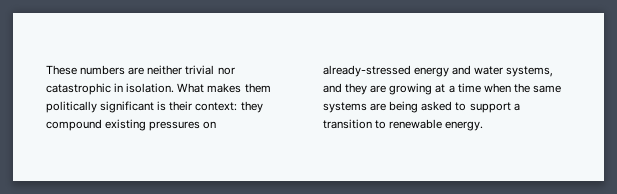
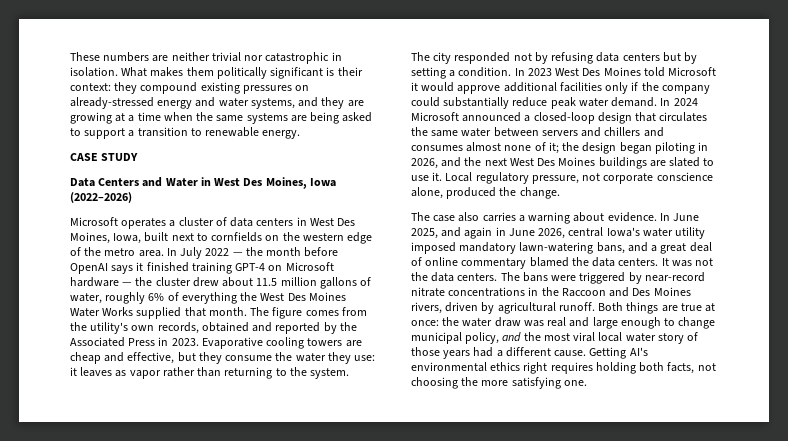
(484, 126) none -> [70,153,139,161] [70,177,336,189] [70,192,132,203] [70,217,356,229] [70,232,373,244] [70,247,339,259] [70,262,334,274] [70,277,372,289] [70,292,346,304] [70,307,367,319] [70,322,357,334] [70,337,362,349] [70,352,376,364] [70,367,350,379] [411,52,698,64] [411,67,717,79] [411,82,710,94] [411,97,698,109] [411,112,708,124] [411,127,664,137] [411,142,709,154] [411,157,715,169] [411,172,713,184] [411,187,560,199] [411,212,700,224] [411,227,706,239] [411,242,712,254] [411,257,714,269] [411,272,705,284] [411,287,691,297] [411,302,716,314] [411,317,716,329] [411,332,699,344] [411,347,648,359] [411,362,716,374] [411,377,587,389] // CASE STUDY // Data Centers and Water in West Des Moines, Iowa (2022–2026) // Microsoft operates a cluster of data centers in West Des Moines, Iowa, built next to cornfields on the western edge of the metro area. In July 2022 — the month before OpenAI says it finished training GPT-4 on Microsoft hardware — the cluster drew about 11.5 million gallons of water, roughly 6% of everything the West Des Moines Water Works supplied that month. The figure comes from the utility's own records, obtained and reported by the Associated Press in 2023. Evaporative cooling towers are cheap and effective, but they consume the water they use: it leaves as vapor rather than returning to the system. // The city responded not by refusing data centers but by setting a condition. In 2023 West Des Moines told Microsoft it would approve additional facilities only if the company could substantially reduce peak water demand. In 2024 Microsoft announced a closed-loop design that circulates the same water between servers and chillers and consumes almost none of it; the design began piloting in 2026, and the next West Des Moines buildings are slated to use it. Local regulatory pressure, not corporate conscience alone, produced the change. // The case also carries a warning about evidence. In June 2025, and again in June 2026, central Iowa's water utility imposed mandatory lawn-watering bans, and a great deal of online commentary blamed the data centers. It was not the data centers. The bans were triggered by near-record nitrate concentrations in the Raccoon and Des Moines rivers, driven by agricultural runoff. Both things are true at once: the water draw was real and large enough to change municipal policy, and the most viral local water story of those years had a different cause. Getting AI's environmental ethics right requires holding both facts, not choosing the more satisfying one.

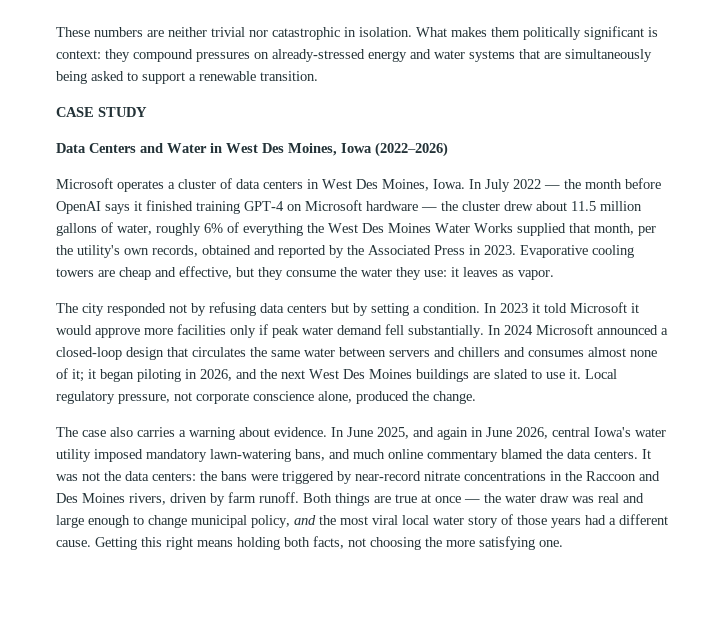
[337,67,363,76] their -> (658, 32) none
[200,82,240,94] existing -> (193, 55) none
[250,97,364,109] [70,112,307,124] systems, and they are growing at a time when the same systems are -> [469,49,652,62] systems that are simultaneously
[137,127,301,139] transition to renewable energy. -> [199,71,318,81] renewable transition.
[113,232,373,244] [70,247,164,257] Iowa, built next to cornfields on the western edge of the metro area. -> [433,179,465,189] Iowa.
[208,307,367,319] month. The figure comes from -> [594,223,656,236] month, per
[129,367,350,379] vapor rather than returning to the system. -> [518,270,554,280] vapor.
[555,67,641,76] West Des Moines -> [532,303,540,313] it
[503,82,557,92] additional -> [144,328,173,335] more
[641,82,710,94] [411,97,658,109] the company could substantially reduce peak water demand. -> [272,324,484,338] peak water demand fell substantially.
[562,142,617,154] the design -> [88,369,96,379] it
[651,242,712,254] [411,257,422,266] a great deal of -> [353,449,385,459] much
[457,272,520,281] centers. The -> [152,471,217,481] centers: the
[497,302,556,314] agricultural -> [228,492,256,503] farm
[411,320,439,326] once: -> [435,496,480,503] once —
[629,347,648,356] [411,362,593,374] AI's environmental ethics right requires -> [141,537,233,550] this right means

